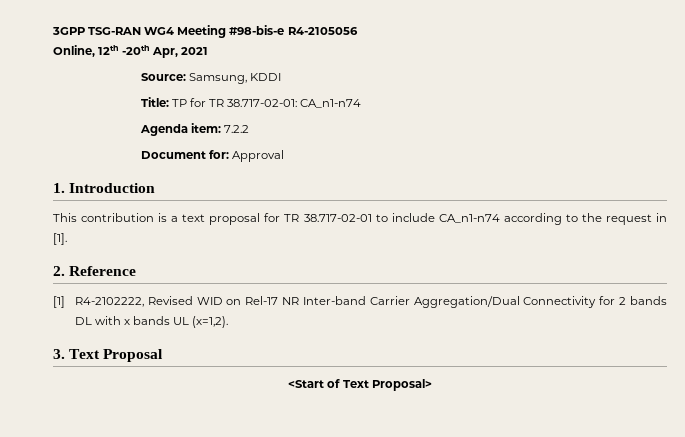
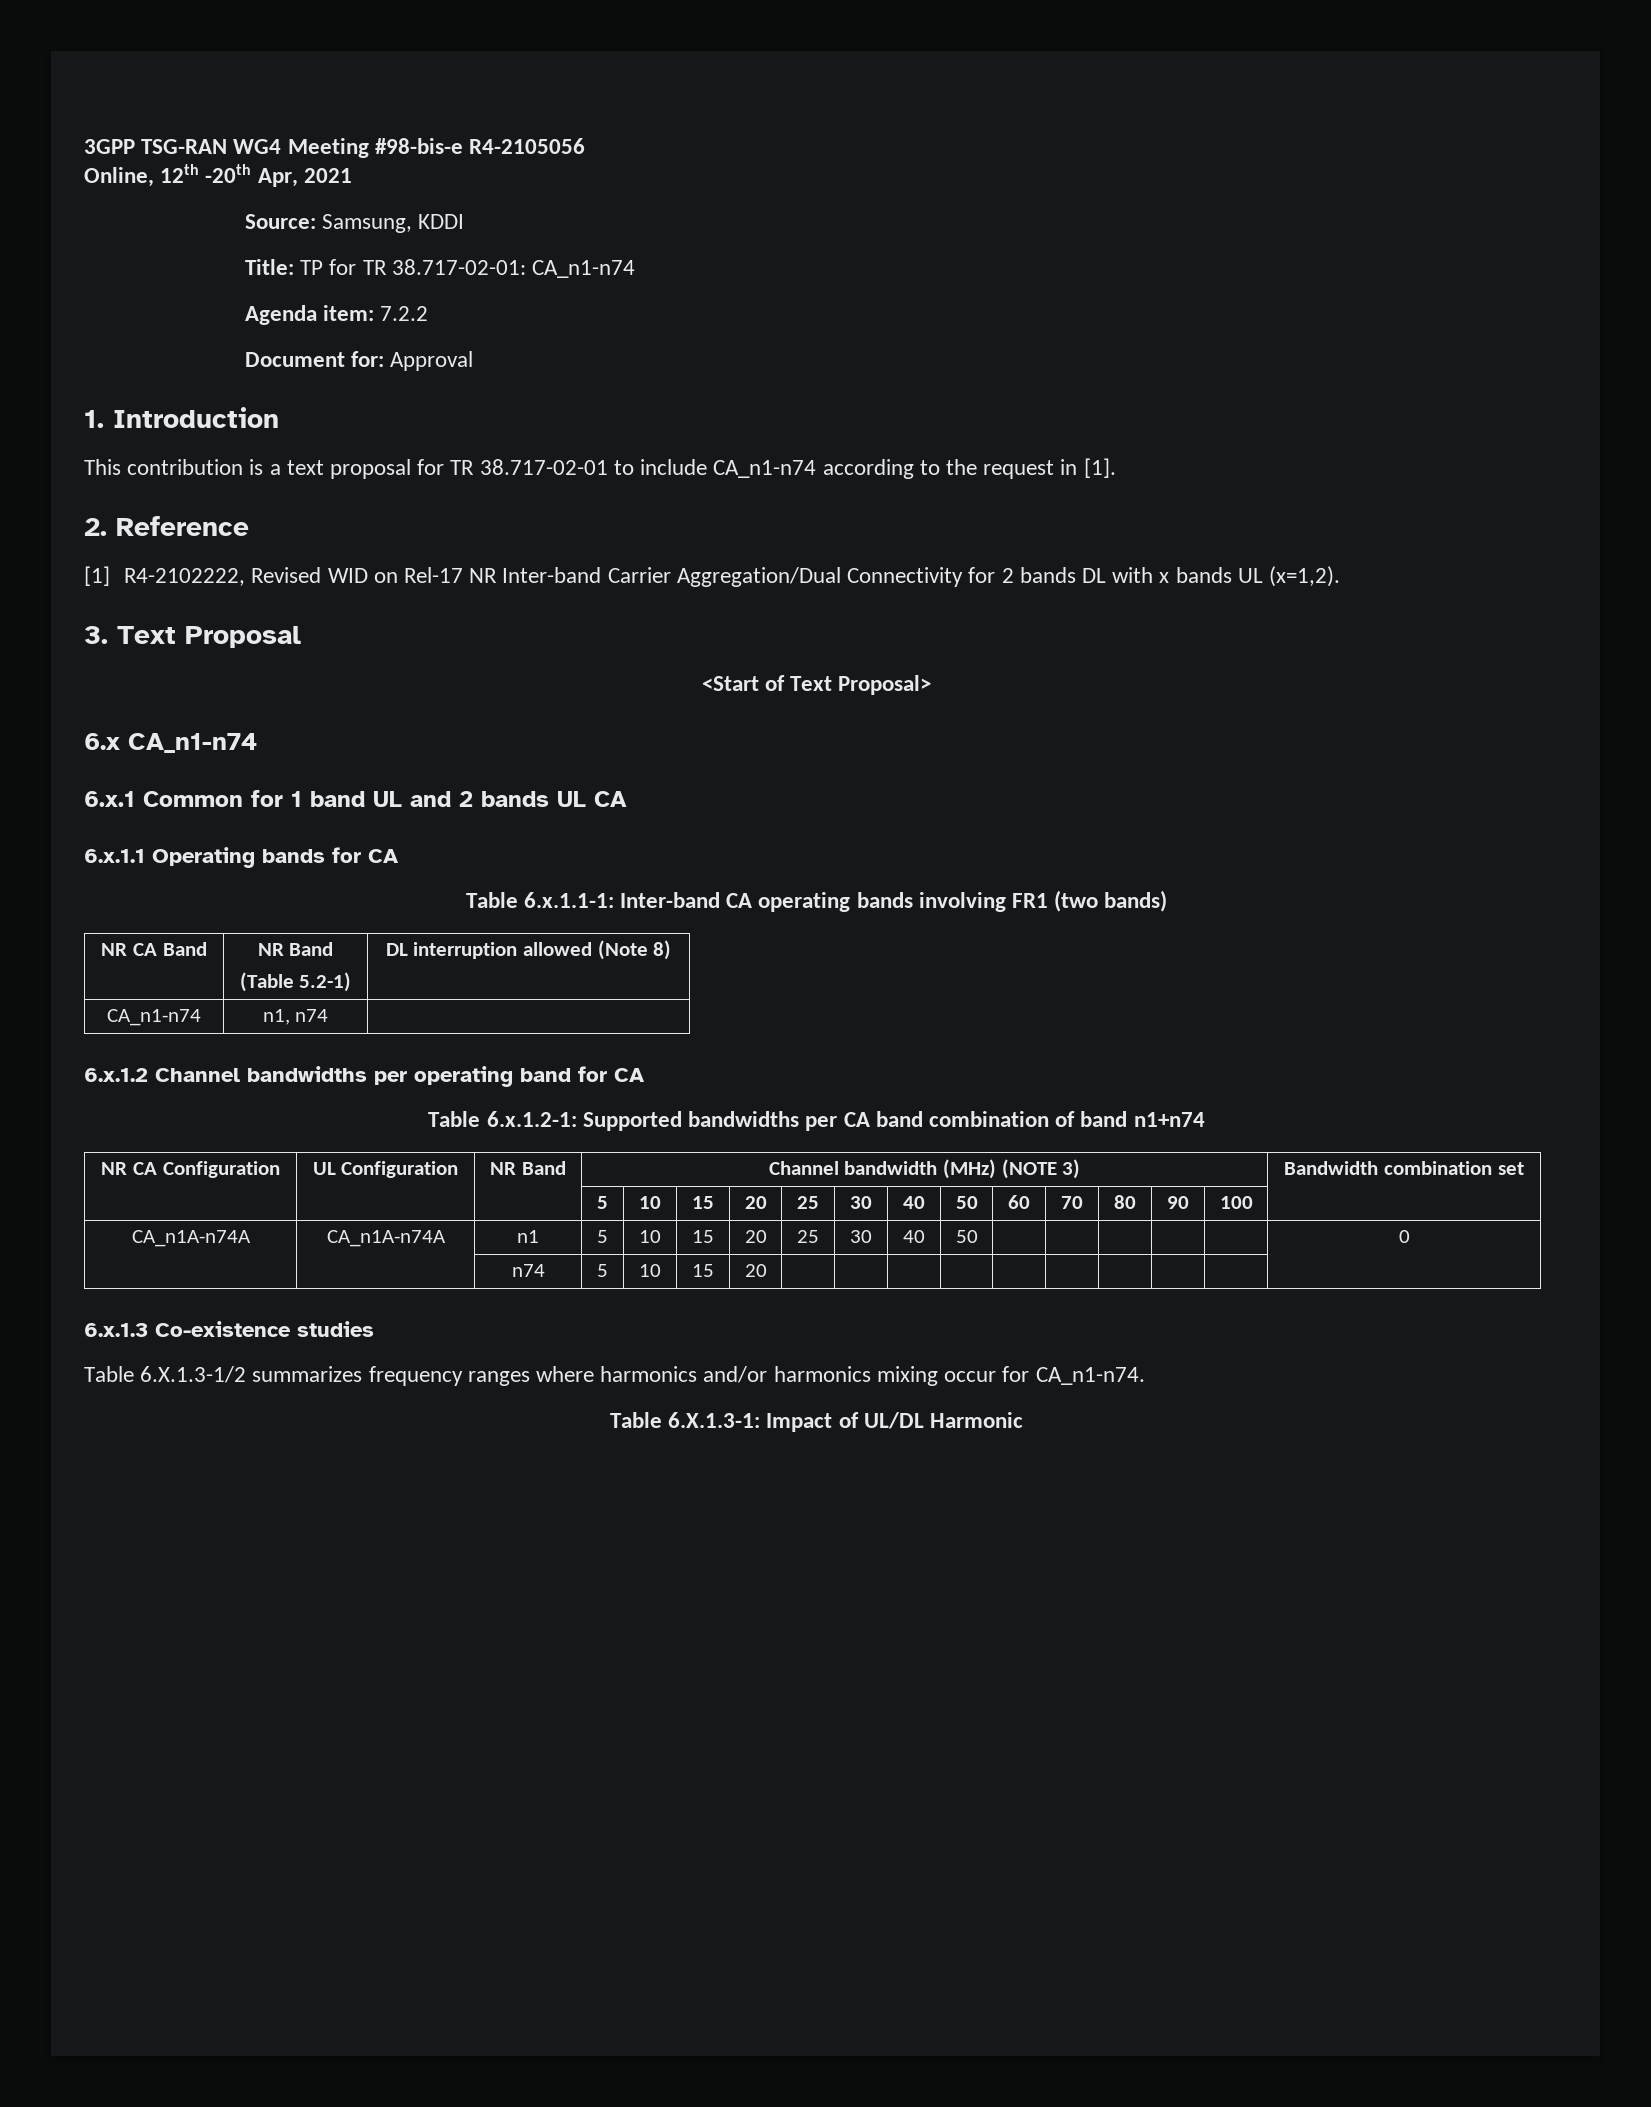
(432, 385) none -> [84,733,257,753] [84,790,627,807] [84,847,399,868] [465,890,1168,912] [101,942,207,956] [257,942,334,956] [239,972,352,992] [385,940,672,960] [107,1009,201,1026] [262,1009,329,1025] [84,1066,645,1087] [428,1111,1205,1131] [101,1161,280,1178] [312,1161,459,1178] [490,1161,566,1175] [768,1159,1081,1179] [1284,1161,1524,1175] [597,1196,608,1209] [639,1196,661,1209] [692,1196,714,1209] [744,1196,767,1209] [797,1196,819,1209] [850,1196,872,1209] [903,1196,925,1209] [955,1196,978,1209] [1008,1195,1030,1209] [1061,1196,1083,1209] [1114,1195,1136,1209] [1167,1196,1189,1209] [1219,1196,1253,1209] [131,1230,251,1247] [326,1230,446,1247] [517,1230,539,1243] [597,1230,608,1243] [639,1230,661,1243] [692,1230,714,1243] [744,1230,767,1243] [797,1230,819,1243] [850,1230,872,1243] [903,1230,925,1243] [955,1230,978,1243] [1398,1230,1410,1243] [511,1264,545,1277] [597,1264,608,1277] [639,1264,661,1277] [692,1264,714,1277] [744,1264,767,1277] [84,1321,374,1337] [84,1366,1145,1386] [609,1412,1024,1432] // 6.x CA_n1-n74 // 6.x.1 Common for 1 band UL and 2 bands UL CA // 6.x.1.1 Operating bands for CA // Table 6.x.1.1-1: Inter-band CA operating bands involving FR1 (two bands) // NR CA Band | NR Band // (Table 5.2-1) | DL interruption allowed (Note 8) // CA_n1-n74 | n1, n74 | // 6.x.1.2 Channel bandwidths per operating band for CA // Table 6.x.1.2-1: Supported bandwidths per CA band combination of band n1+n74 // NR CA Configuration | UL Configuration | NR Band | Channel bandwidth (MHz) (NOTE 3) | Bandwidth combination set // | | | 5 | 10 | 15 | 20 | 25 | 30 | 40 | 50 | 60 | 70 | 80 | 90 | 100 | // CA_n1A-n74A | CA_n1A-n74A | n1 | 5 | 10 | 15 | 20 | 25 | 30 | 40 | 50 | | | | | | 0 // | | n74 | 5 | 10 | 15 | 20 | | | | | | | | | | // 6.x.1.3 Co-existence studies // Table 6.X.1.3-1/2 summarizes frequency ranges where harmonics and/or harmonics mixing occur for CA_n1-n74. // Table 6.X.1.3-1: Impact of UL/DL Harmonic

